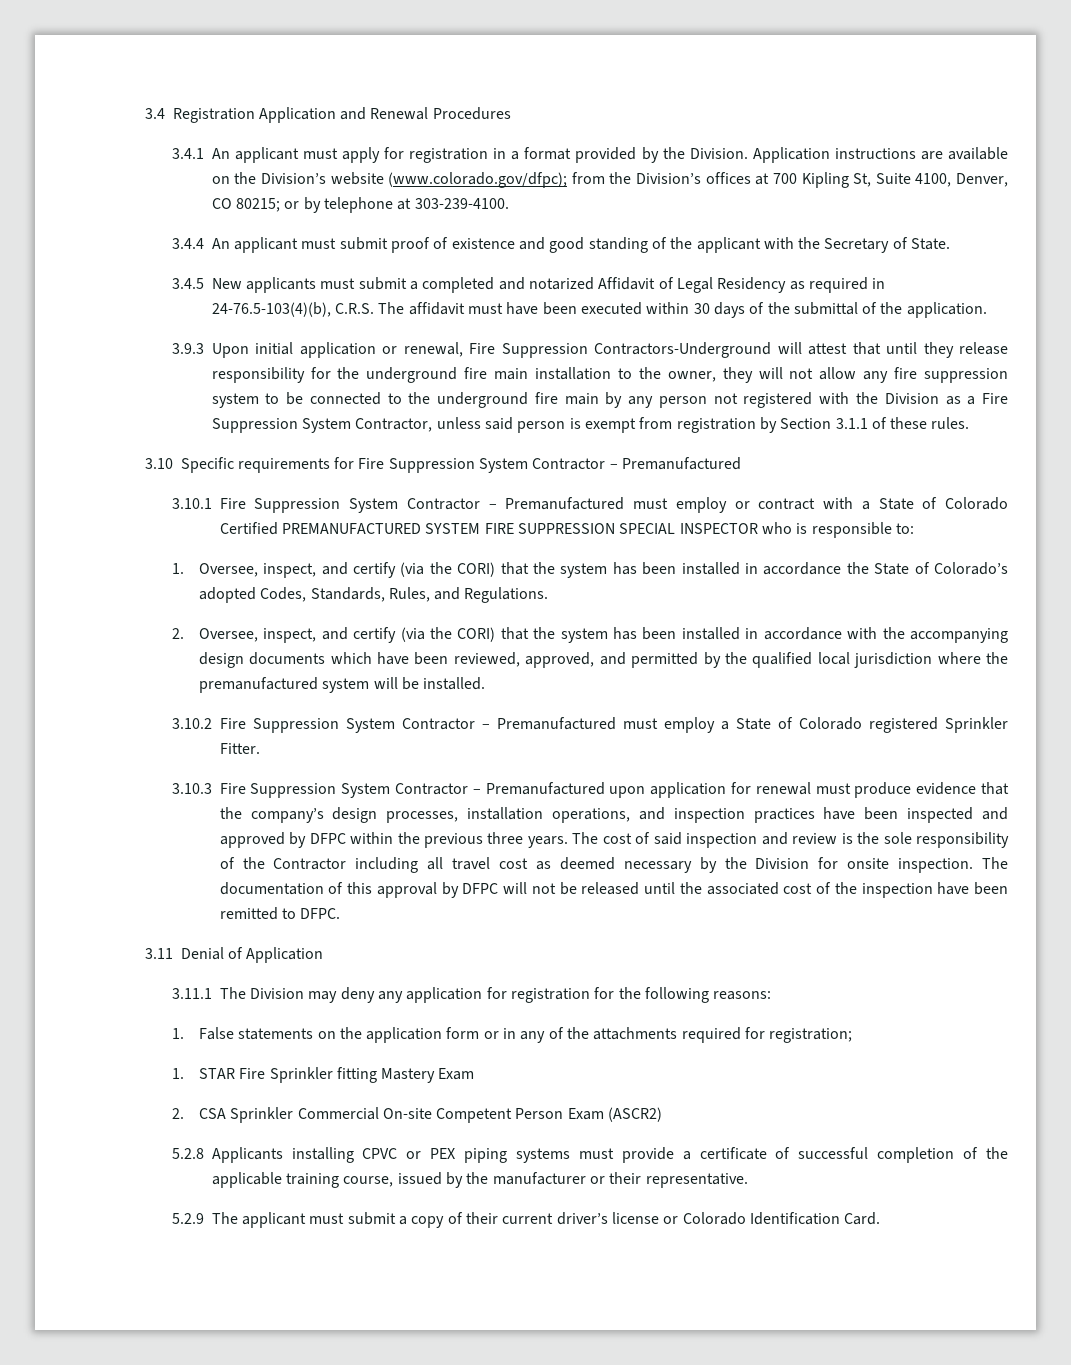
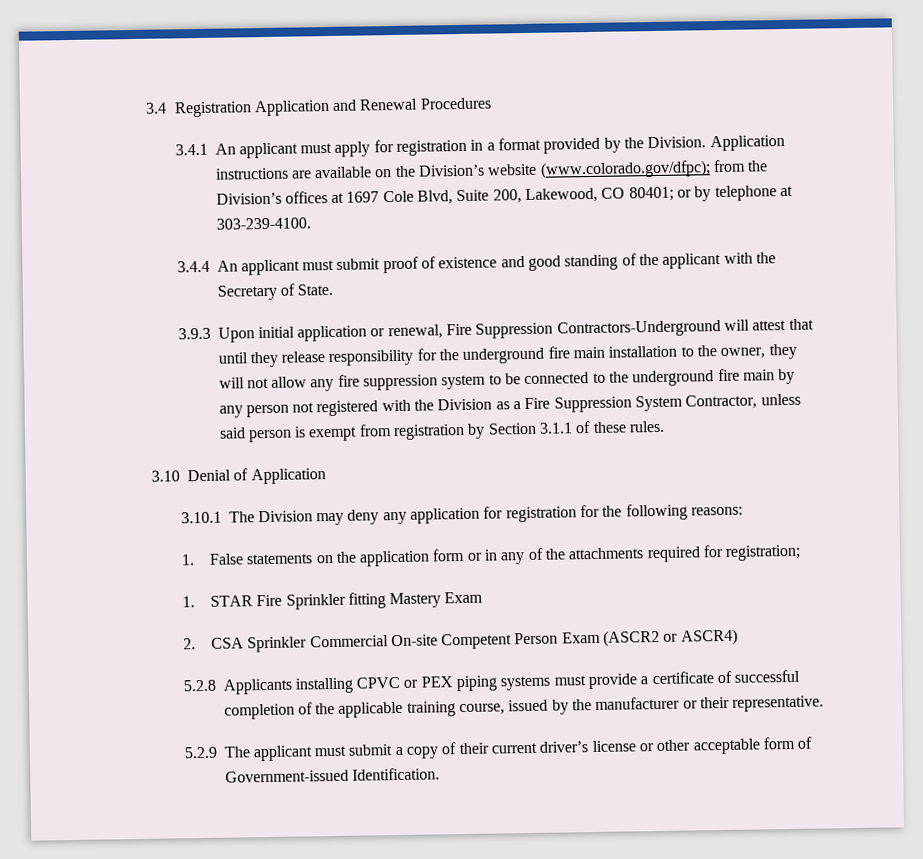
[772,172,1009,188] [211,198,281,212] 700 Kipling St, Suite 4100, Denver, CO 80215; -> [346,186,674,205] 1697 Cole Blvd, Suite 200, Lakewood, CO 80401;
[171,277,886,293] [211,302,987,318] // 3.4.5 New applicants must submit a completed and notarized Affidavit of Legal Residency as required in 24-76.5-103(4)(b), C.R.S. The affidavit must have been executed within 30 days of the submittal of the application. -> (334, 289) none
[180,457,742,473] [171,497,1008,513] [219,522,914,538] [171,562,1008,578] [198,587,549,603] [171,627,1008,643] [198,652,1008,668] [198,677,486,693] [171,717,1009,733] [219,743,260,754] [171,782,1009,798] [219,807,1009,823] [219,832,1010,848] [219,857,1009,873] [219,882,1008,898] [219,907,341,920] [144,948,173,959] Specific requirements for Fire Suppression System Contractor – Premanufactured // 3.10.1 Fire Suppression System Contractor – Premanufactured must employ or contract with a State of Colorado Certified PREMANUFACTURED SYSTEM FIRE SUPPRESSION SPECIAL INSPECTOR who is responsible to: // 1. Oversee, inspect, and certify (via the CORI) that the system has been installed in accordance the State of Colorado’s adopted Codes, Standards, Rules, and Regulations. // 2. Oversee, inspect, and certify (via the CORI) that the system has been installed in accordance with the accompanying design documents which have been reviewed, approved, and permitted by the qualified local jurisdiction where the premanufactured system will be installed. // 3.10.2 Fire Suppression System Contractor – Premanufactured must employ a State of Colorado registered Sprinkler Fitter. // 3.10.3 Fire Suppression System Contractor – Premanufactured upon application for renewal must produce evidence that the company’s design processes, installation operations, and inspection practices have been inspected and approved by DFPC within the previous three years. The cost of said inspection and review is the sole responsibility of the Contractor including all travel cost as deemed necessary by the Division for onsite inspection. The documentation of this approval by DFPC will not be released until the associated cost of the inspection have been remitted to DFPC. // 3.11 -> (181, 476) none
[171,988,212,999] 3.11.1 -> [180,511,222,524] 3.10.1
[608,1107,663,1122] (ASCR2) -> [603,628,738,647] (ASCR2 or ASCR4)
[682,1212,881,1225] Colorado Identification Card. -> [656,736,813,755] [224,767,440,783] other acceptable form of Government-issued Identification.

